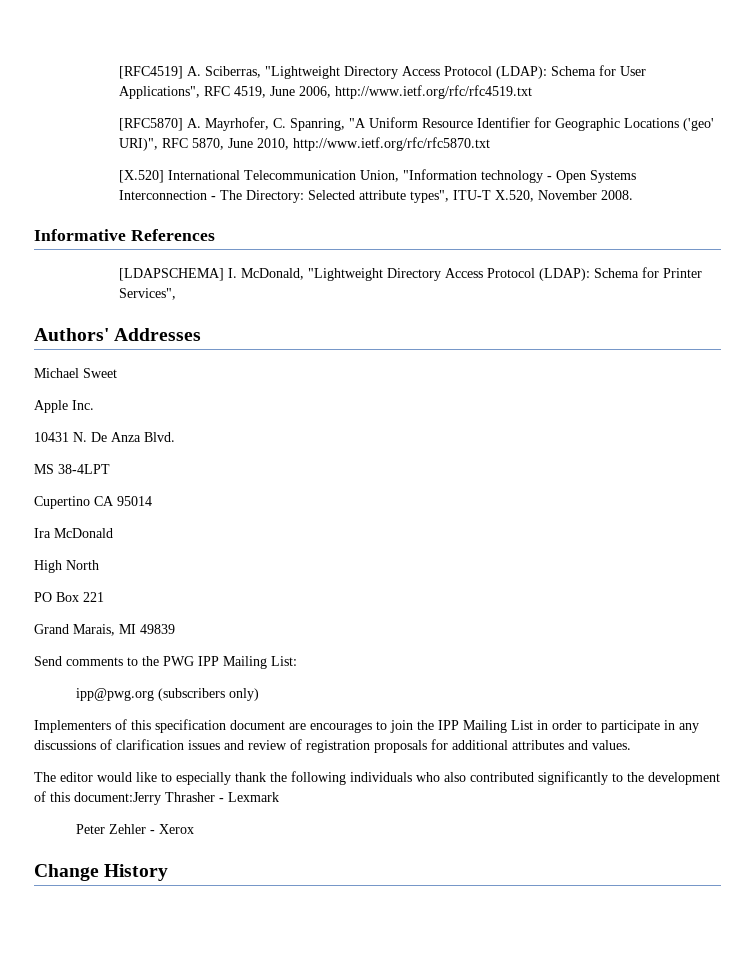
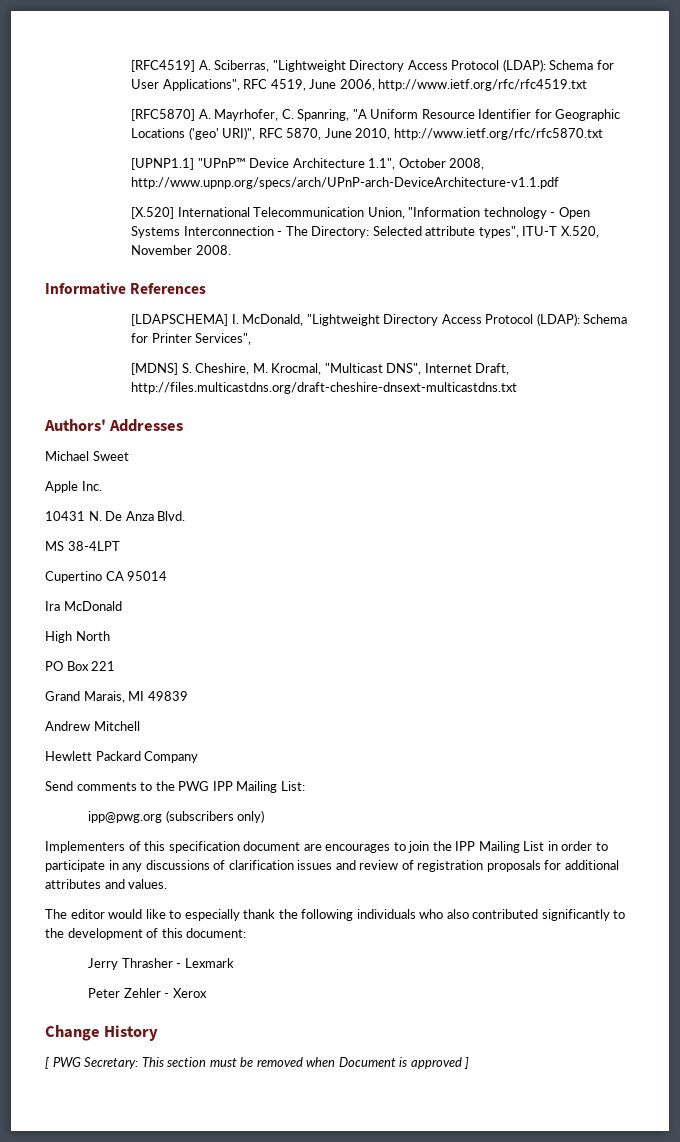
(490, 144) none -> [131,158,485,170] [131,177,560,189] // [UPNP1.1] "UPnP™ Device Architecture 1.1", October 2008, http://www.upnp.org/specs/arch/UPnP-arch-DeviceArchitecture-v1.1.pdf
(176, 294) none -> [131,363,510,375] [131,382,518,394] // [MDNS] S. Cheshire, M. Krocmal, "Multicast DNS", Internet Draft, http://files.multicastdns.org/draft-cheshire-dnsext-multicastdns.txt
(175, 629) none -> [45,721,140,731] [45,751,199,763] // Andrew Mitchell // Hewlett Packard Company
[74,792,161,805] document:Jerry -> [186,928,247,938] [88,958,119,970] document: // Jerry
(169, 872) none -> [45,1057,470,1069] // [ PWG Secretary: This section must be removed when Document is approved ]

